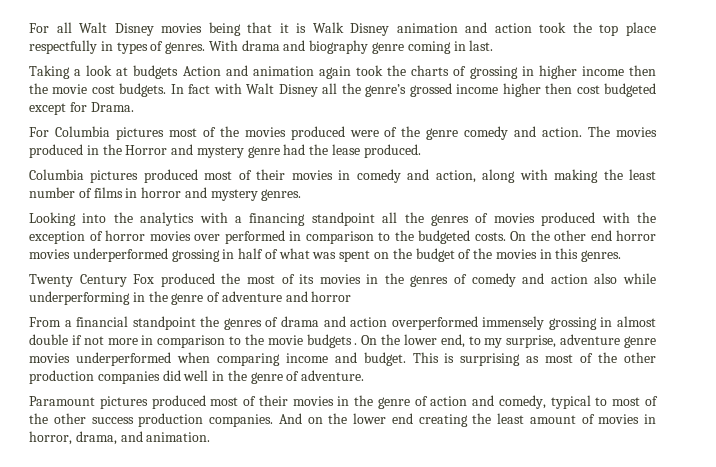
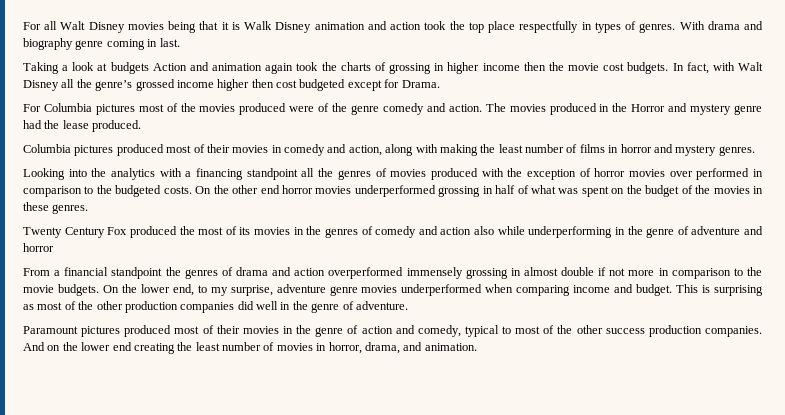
[188,84,211,94] fact -> [686,62,709,74] fact,
[555,248,579,259] this -> [23,202,49,211] these
[306,334,358,348] budgets . -> [57,284,99,296] budgets.
[529,415,576,424] amount -> [222,342,261,351] number

